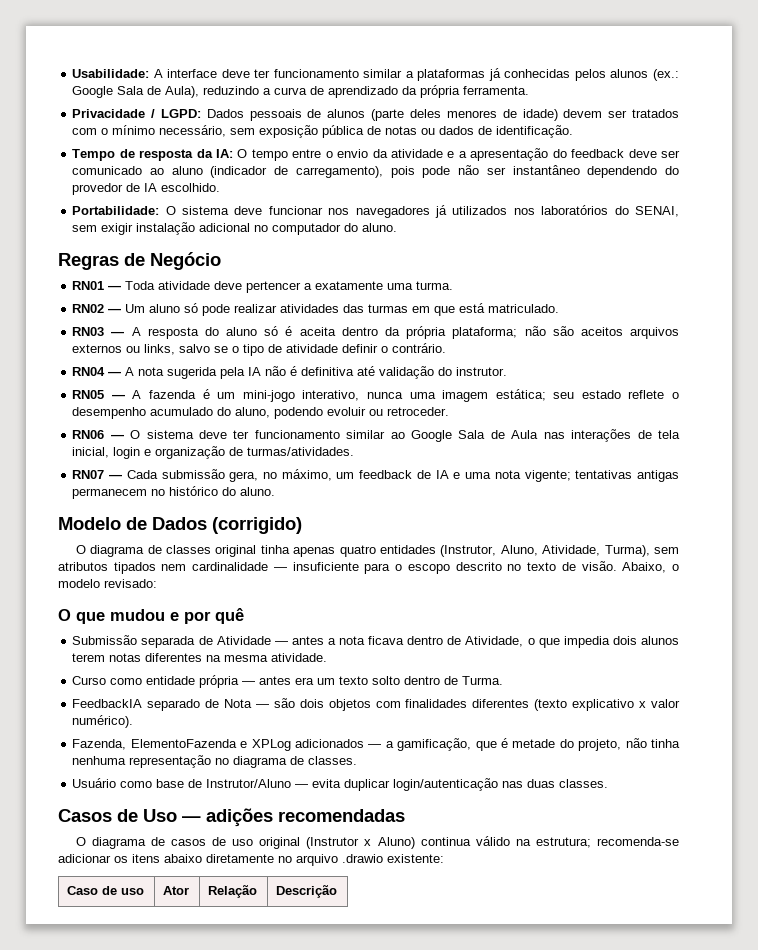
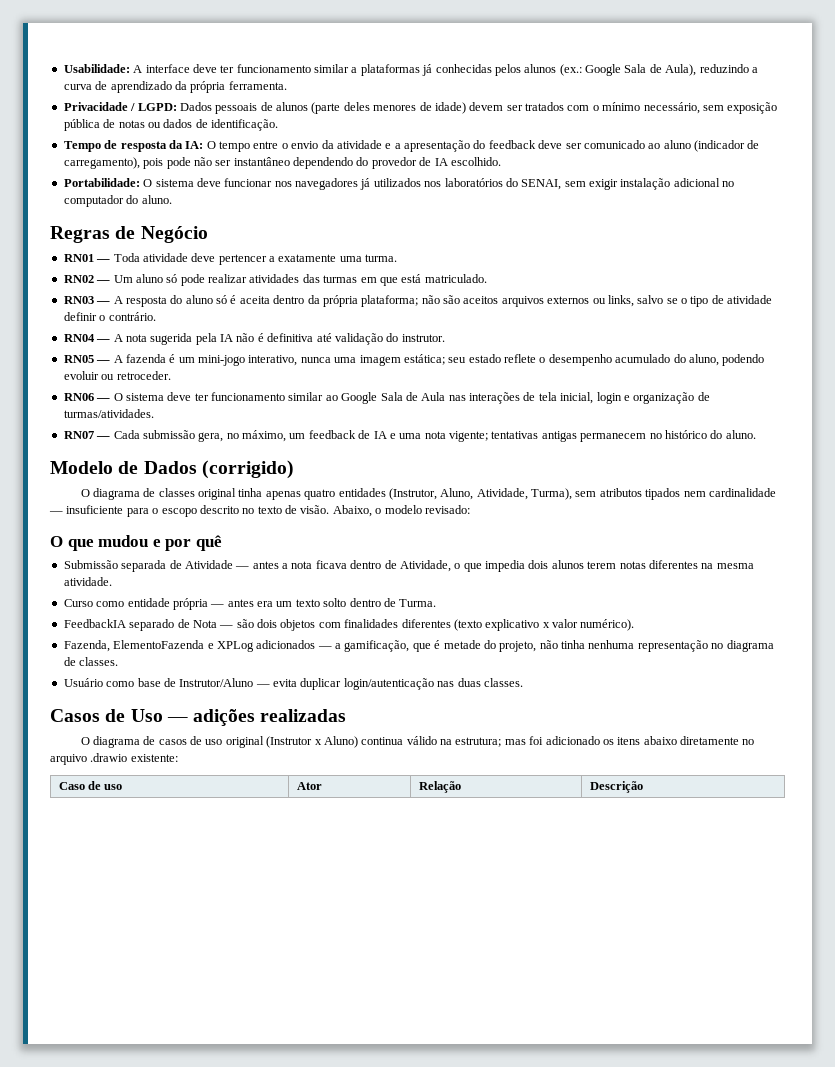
[278,809,405,822] recomendadas -> [260,709,347,722] realizadas
[596,837,679,846] [58,854,111,863] recomenda-se adicionar -> [504,736,600,745] mas foi adicionado

